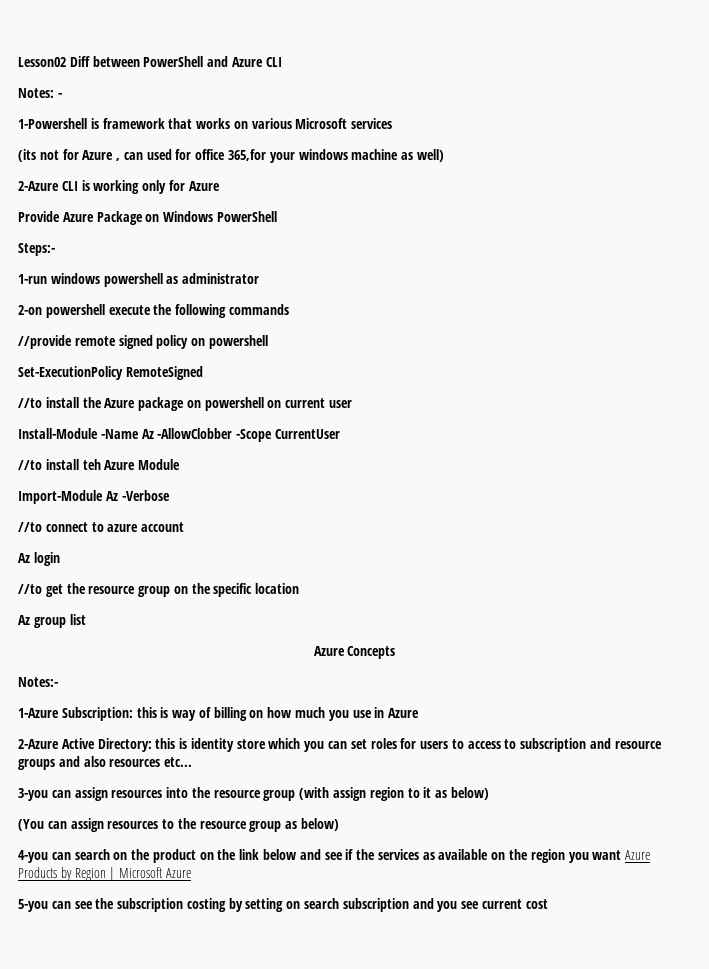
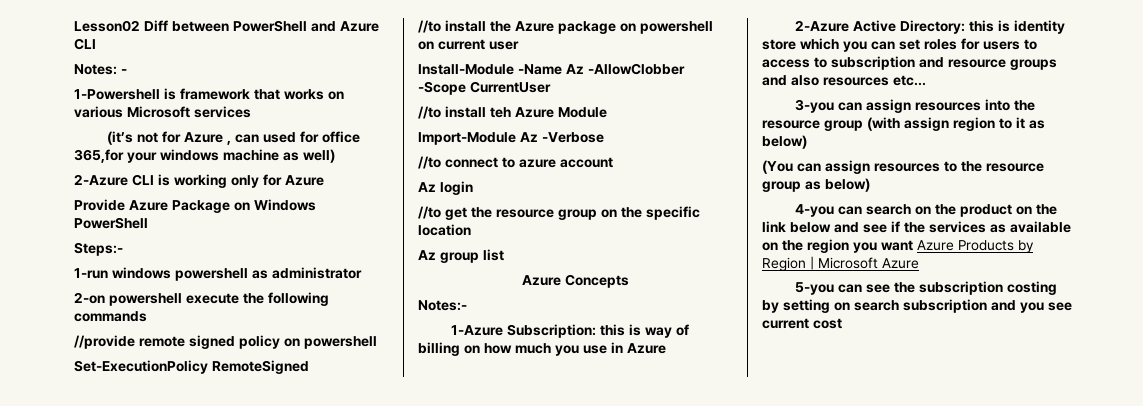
[18,149,36,162] (its -> [107,131,134,145] (it’s

